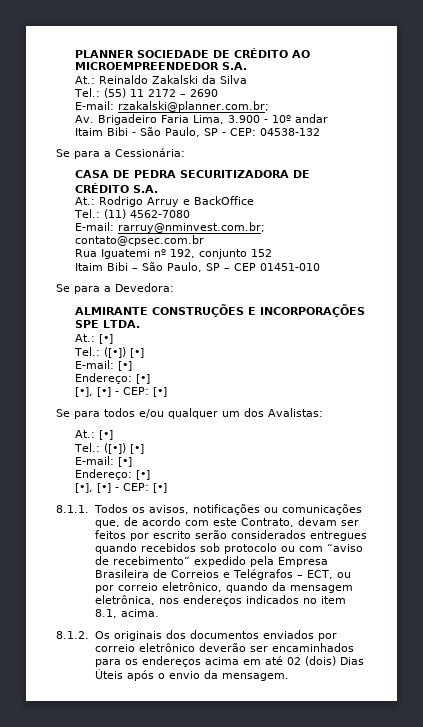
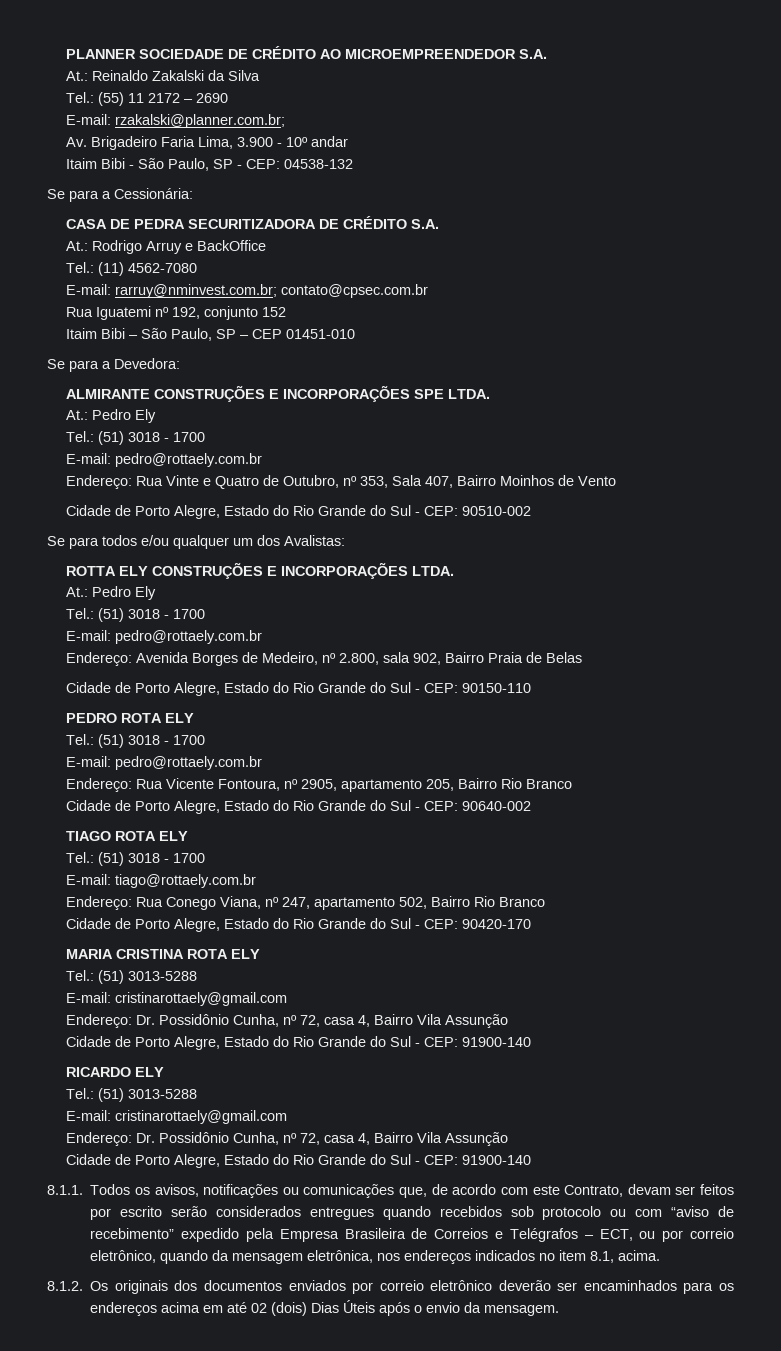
[99,334,114,344] [74,347,145,358] [75,360,133,371] [75,373,151,384] [75,387,168,397] [•] // Tel.: ([•]) [•] // E-mail: [•] // Endereço: [•] // [•], [•] - CEP: [•] -> [92,409,157,423] [66,431,206,445] [66,453,263,467] [66,475,617,489] [66,505,532,519] Pedro Ely // Tel.: (51) 3018 - 1700 // E-mail: pedro@rottaely.com.br // Endereço: Rua Vinte e Quatro de Outubro, nº 353, Sala 407, Bairro Moinhos de Vento // Cidade de Porto Alegre, Estado do Rio Grande do Sul - CEP: 90510-002
[75,430,114,440] [74,443,145,454] [75,456,133,467] [75,469,151,480] [75,483,168,493] // At.: [•] // Tel.: ([•]) [•] // E-mail: [•] // Endereço: [•] // [•], [•] - CEP: [•] -> [66,562,455,579] [66,586,157,600] [66,608,206,622] [66,630,263,644] [66,652,583,666] [66,682,532,696] [66,713,195,723] [66,734,206,748] [66,756,263,770] [66,778,573,792] [66,800,532,814] [66,831,189,841] [66,852,206,866] [66,874,257,888] [66,896,546,910] [66,918,532,932] [66,949,261,959] [66,970,198,984] [66,992,288,1006] [66,1014,509,1028] [66,1036,532,1050] [66,1067,165,1077] [66,1088,198,1102] [66,1110,288,1124] [66,1132,509,1146] [66,1154,532,1168] // ROTTA ELY CONSTRUÇÕES E INCORPORAÇÕES LTDA. // At.: Pedro Ely // Tel.: (51) 3018 - 1700 // E-mail: pedro@rottaely.com.br // Endereço: Avenida Borges de Medeiro, nº 2.800, sala 902, Bairro Praia de Belas // Cidade de Porto Alegre, Estado do Rio Grande do Sul - CEP: 90150-110 // PEDRO ROTA ELY // Tel.: (51) 3018 - 1700 // E-mail: pedro@rottaely.com.br // Endereço: Rua Vicente Fontoura, nº 2905, apartamento 205, Bairro Rio Branco // Cidade de Porto Alegre, Estado do Rio Grande do Sul - CEP: 90640-002 // TIAGO ROTA ELY // Tel.: (51) 3018 - 1700 // E-mail: tiago@rottaely.com.br // Endereço: Rua Conego Viana, nº 247, apartamento 502, Bairro Rio Branco // Cidade de Porto Alegre, Estado do Rio Grande do Sul - CEP: 90420-170 // MARIA CRISTINA ROTA ELY // Tel.: (51) 3013-5288 // E-mail: cristinarottaely@gmail.com // Endereço: Dr. Possidônio Cunha, nº 72, casa 4, Bairro Vila Assunção // Cidade de Porto Alegre, Estado do Rio Grande do Sul - CEP: 91900-140 // RICARDO ELY // Tel.: (51) 3013-5288 // E-mail: cristinarottaely@gmail.com // Endereço: Dr. Possidônio Cunha, nº 72, casa 4, Bairro Vila Assunção // Cidade de Porto Alegre, Estado do Rio Grande do Sul - CEP: 91900-140

